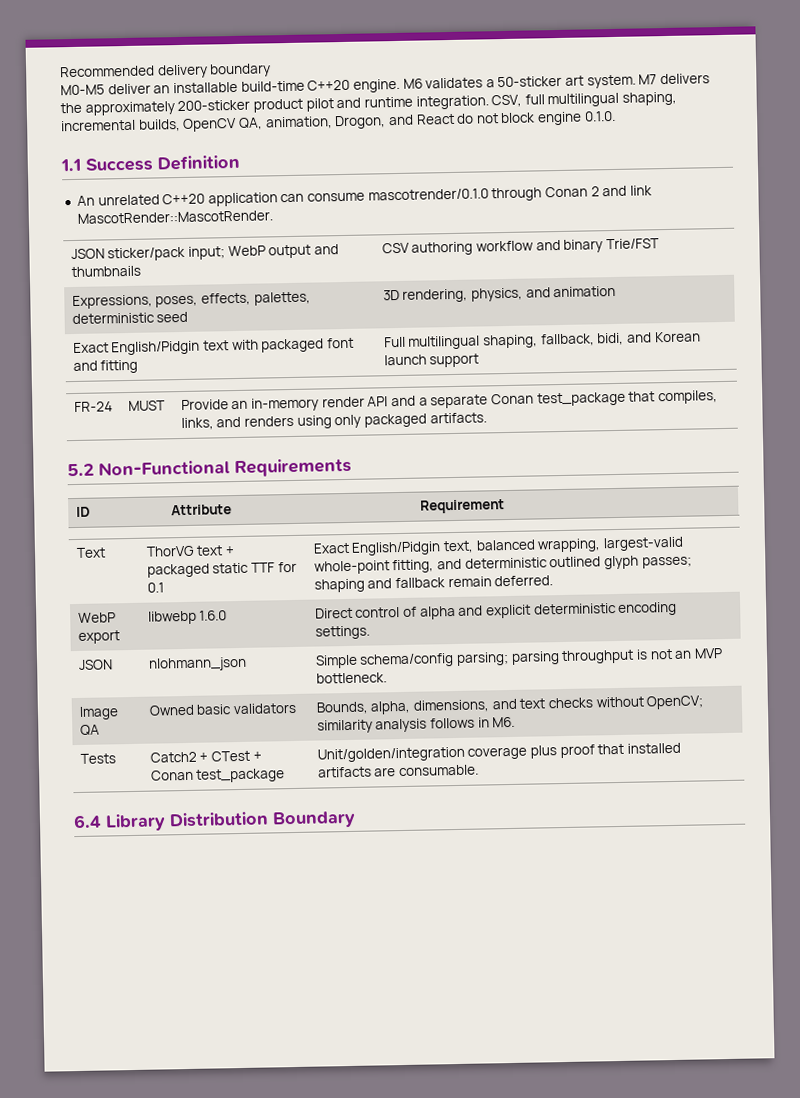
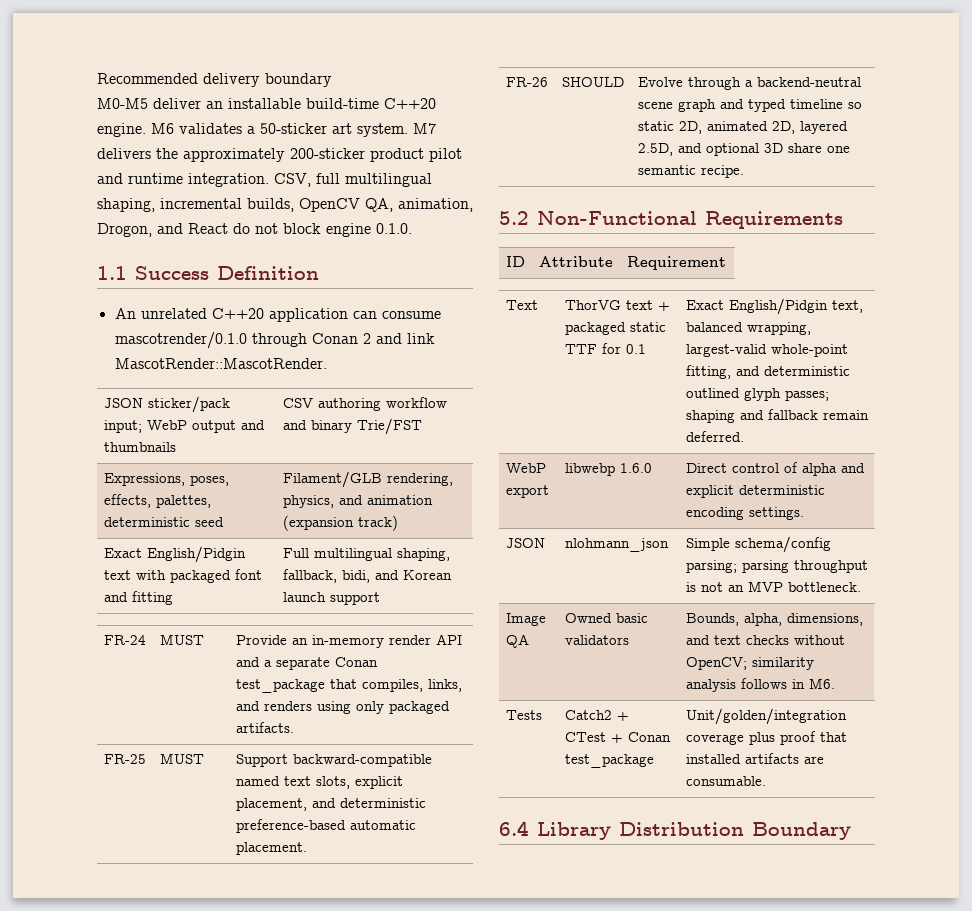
[382,289,400,301] 3D -> [282,471,382,488] Filament/GLB
(617, 291) none -> [282,515,398,531] (expansion track)
(487, 418) none -> [103,754,146,764] [159,753,204,764] [235,754,432,767] [235,776,403,789] [235,798,426,811] [235,819,416,833] [235,842,307,855] [505,77,548,87] [561,77,624,87] [637,77,861,90] [637,99,862,112] [637,121,848,134] [637,143,850,156] [637,165,744,178] // FR-25 | MUST | Support backward-compatible named text slots, explicit placement, and deterministic preference-based automatic placement. // FR-26 | SHOULD | Evolve through a backend-neutral scene graph and typed timeline so static 2D, animated 2D, layered 2.5D, and optional 3D share one semantic recipe.

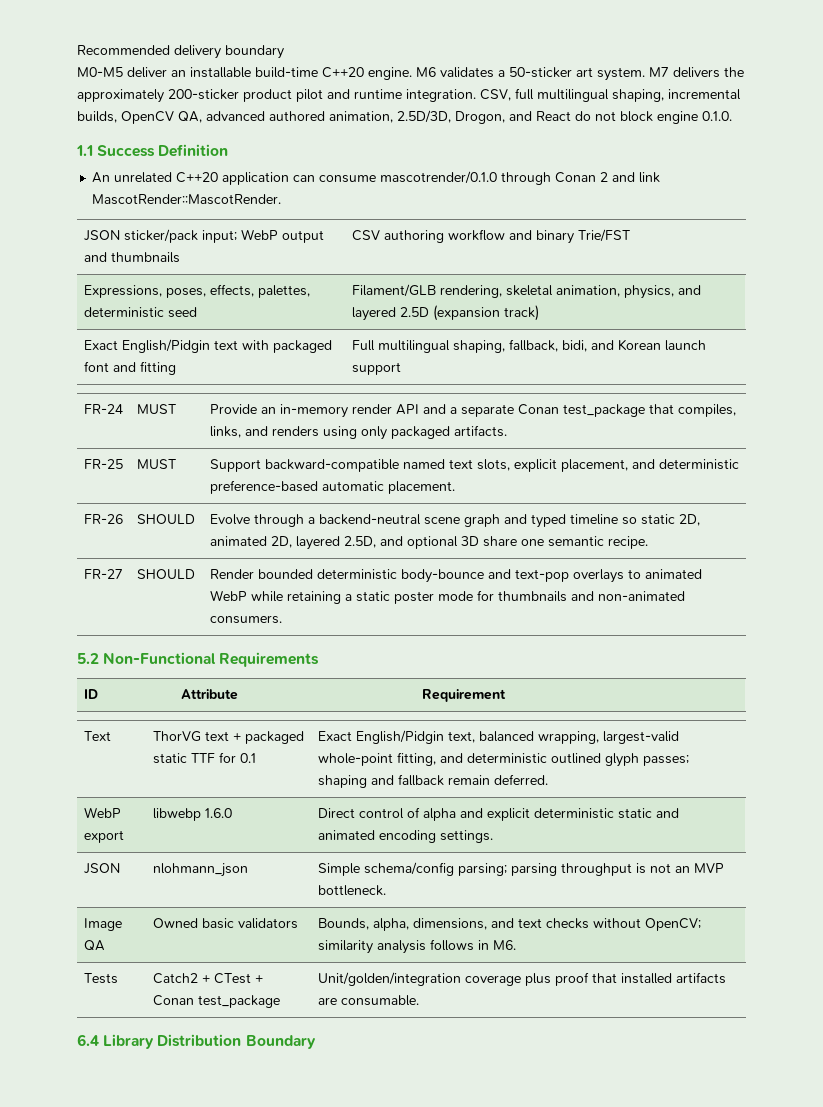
[398,198,473,212] animation, -> [206,110,451,123] advanced authored animation, 2.5D/3D,
[282,495,433,508] physics, and animation -> [505,285,701,299] [351,307,429,321] skeletal animation, physics, and layered 2.5D
(744, 171) none -> [83,569,123,579] [136,569,195,579] [209,569,702,583] [209,590,685,604] [209,615,282,624] // FR-27 | SHOULD | Render bounded deterministic body-bounce and text-pop overlays to animated WebP while retaining a static poster mode for thumbnails and non-animated consumers.
(825, 490) none -> [617,808,679,819] [317,830,375,840] static and animated

